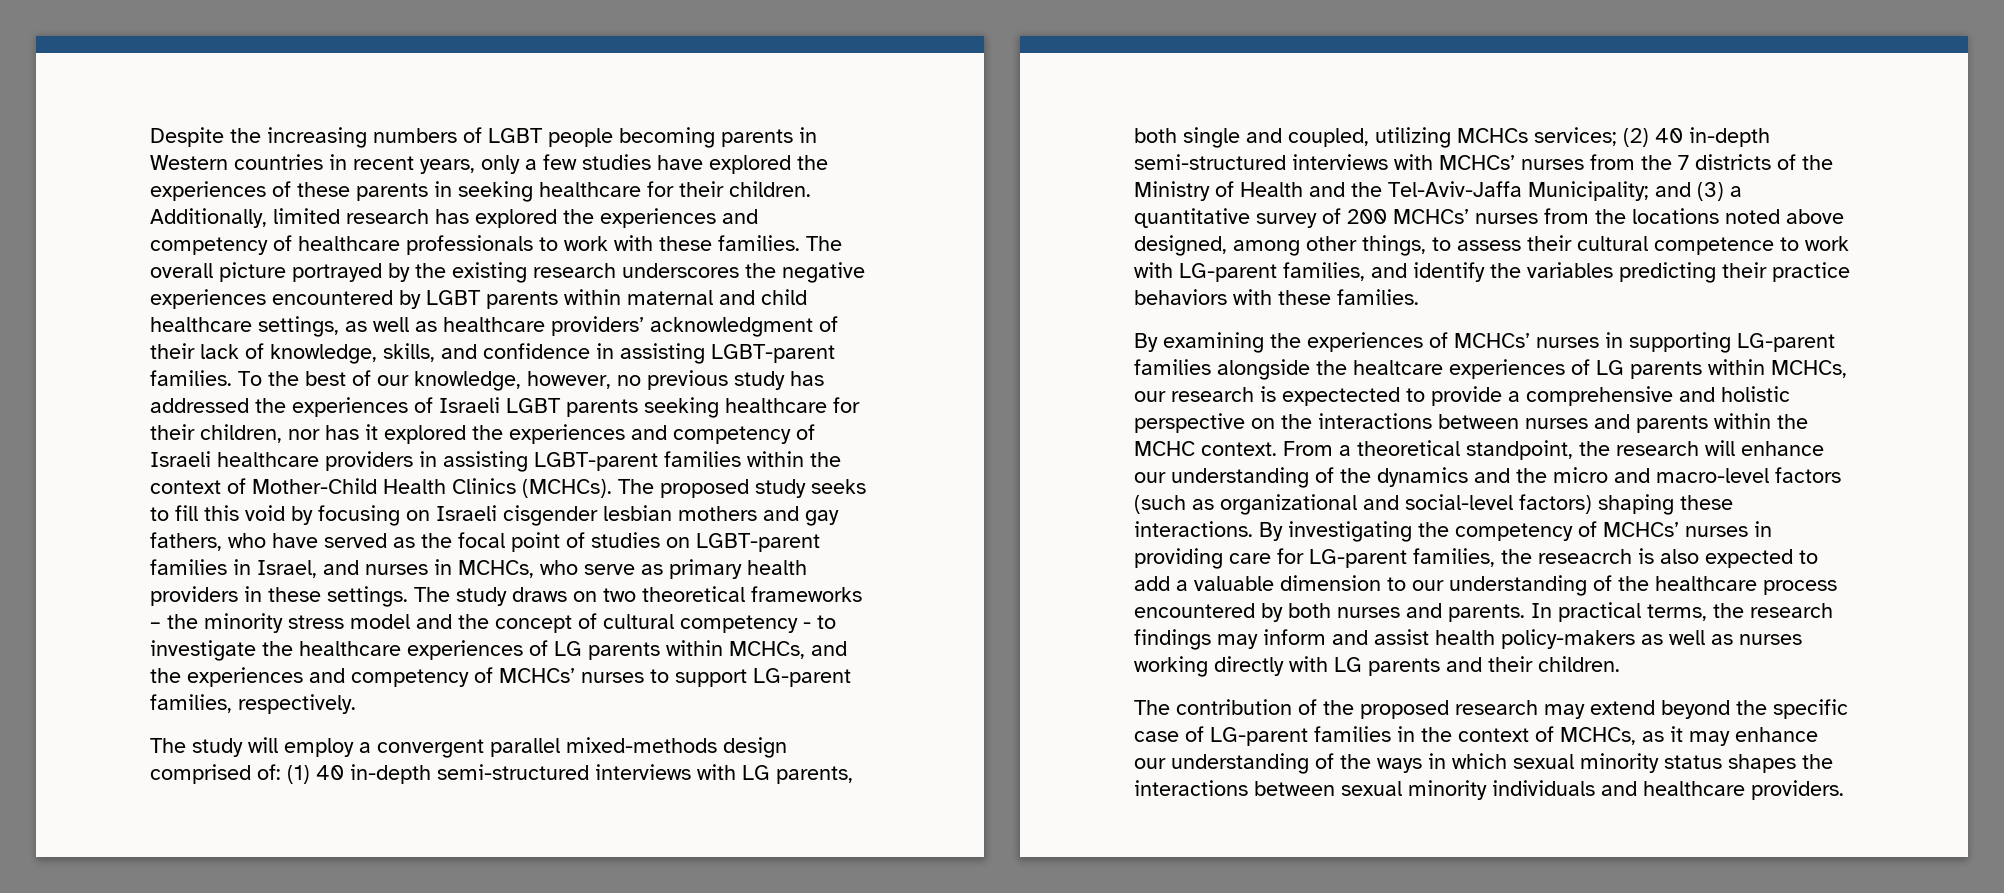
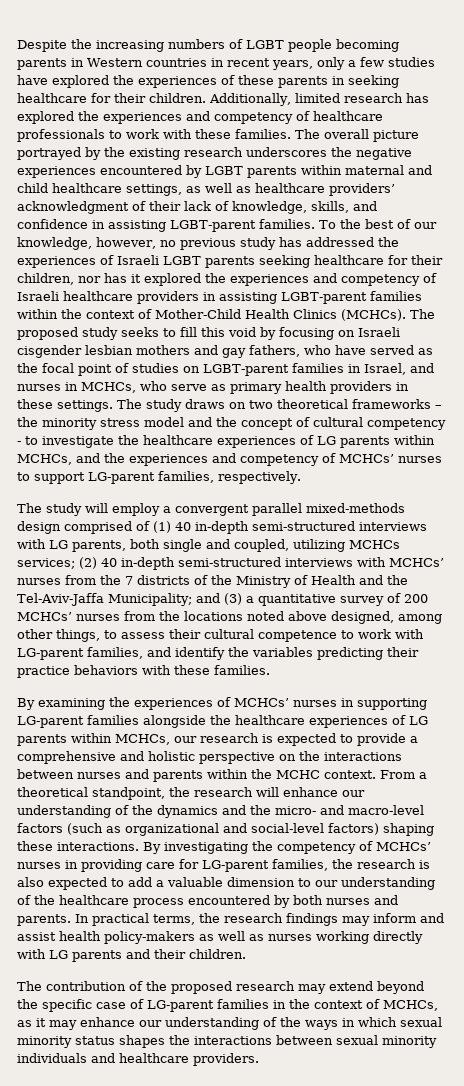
[257,764,281,780] of: -> [136,521,150,531] of
[1353,360,1443,375] healtcare -> [235,715,305,725] healthcare
[1282,387,1400,406] expectected -> [277,733,336,746] expected
[1553,467,1608,483] micro -> [275,806,316,815] micro-
[1538,549,1632,564] reseacrch -> [357,859,416,869] research

